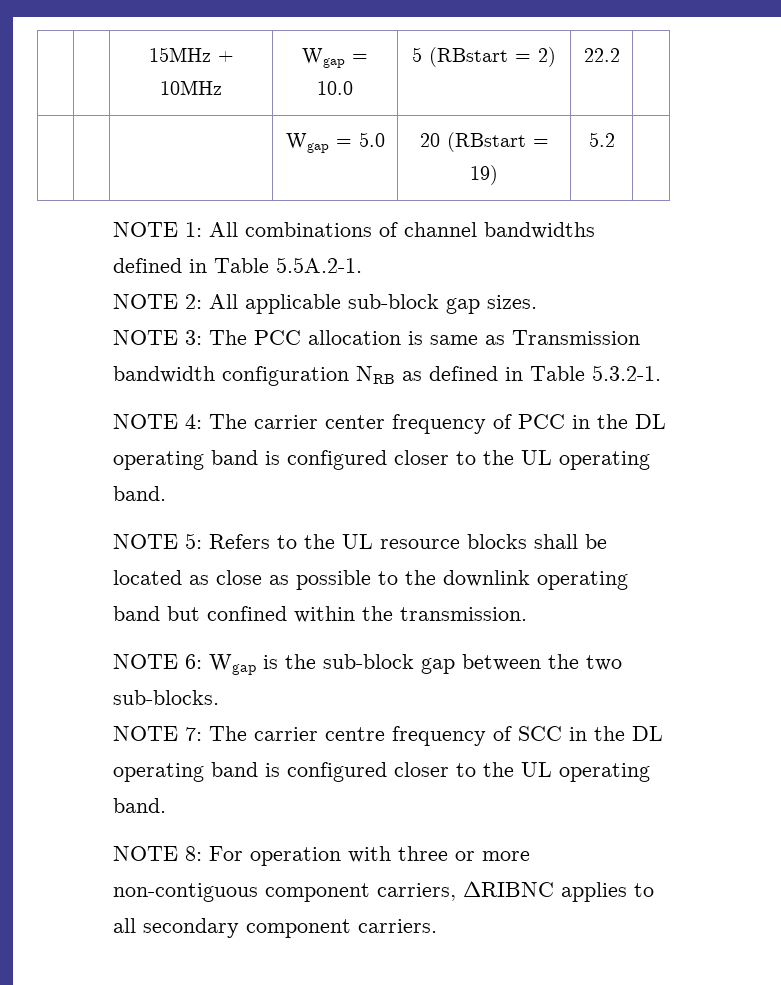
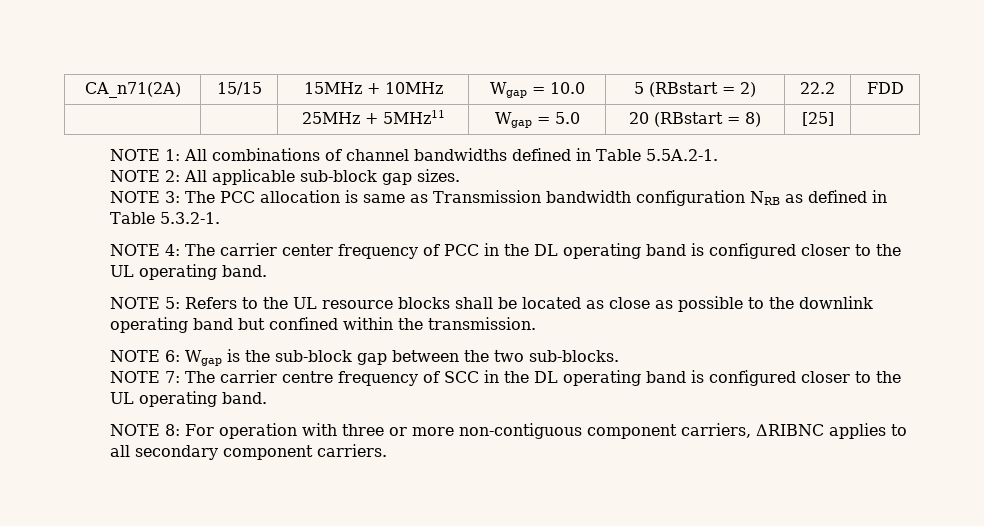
(148, 54) | -> [84,82,181,98] [216,82,262,95] CA_n71(2A) | 15/15
(620, 55) // | | -> [866,82,904,94] [301,110,445,124] FDD // | | 25MHz + 5MHz11
[470,165,498,185] [588,132,615,147] 19) | 5.2 -> [745,112,761,127] [801,112,834,126] 8) | [25]

